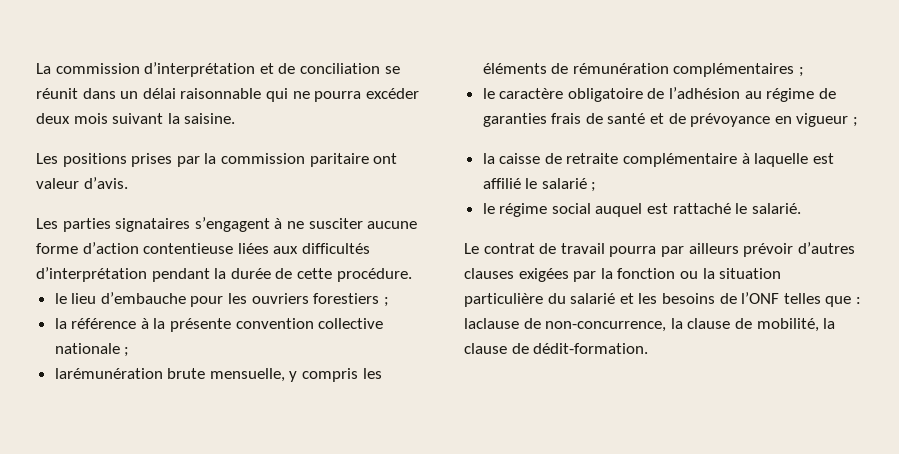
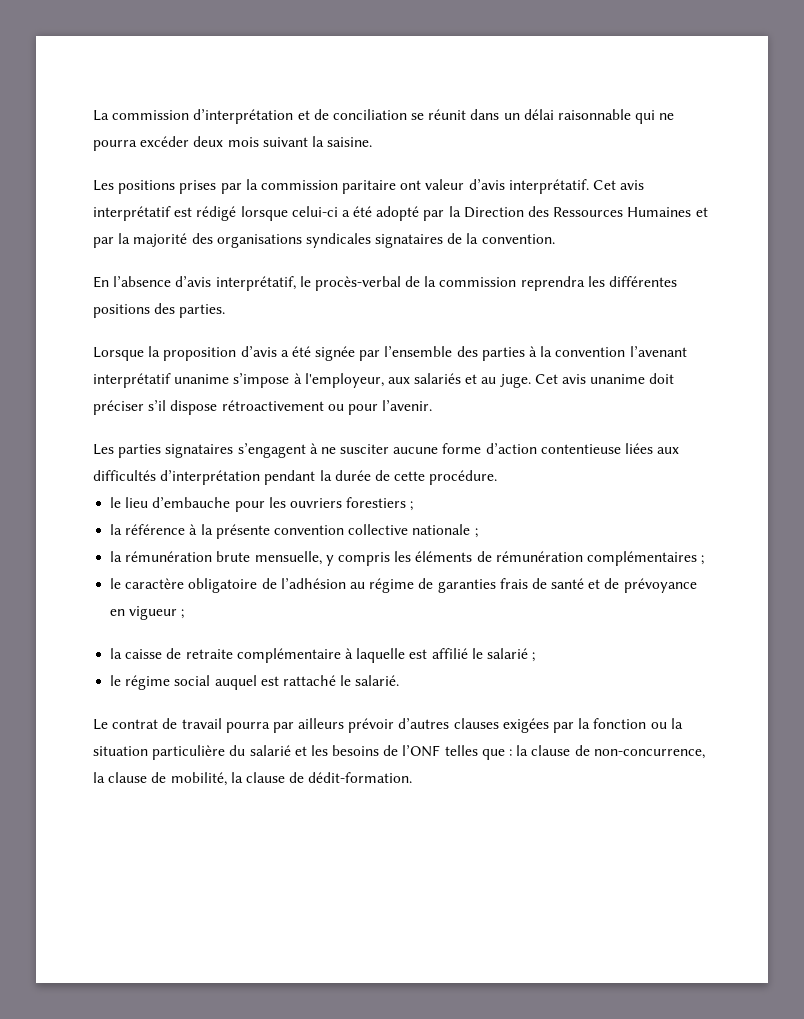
[83,177,128,189] d’avis. -> [468,179,645,194] [93,206,708,221] [93,233,555,248] [93,276,678,291] [93,303,226,318] [93,346,687,361] [93,373,675,388] [93,400,433,415] d’avis interprétatif. Cet avis interprétatif est rédigé lorsque celui-ci a été adopté par la Direction des Ressources Humaines et par la majorité des organisations syndicales signataires de la convention. // En l’absence d’avis interprétatif, le procès-verbal de la commission reprendra les différentes positions des parties. // Lorsque la proposition d’avis a été signée par l’ensemble des parties à la convention l’avenant interprétatif unanime s’impose à l'employeur, aux salariés et au juge. Cet avis unanime doit préciser s’il dispose rétroactivement ou pour l’avenir.
[54,368,163,379] larémunération -> [110,551,213,562] la rémunération
[464,318,519,329] laclause -> [516,745,571,756] la clause

